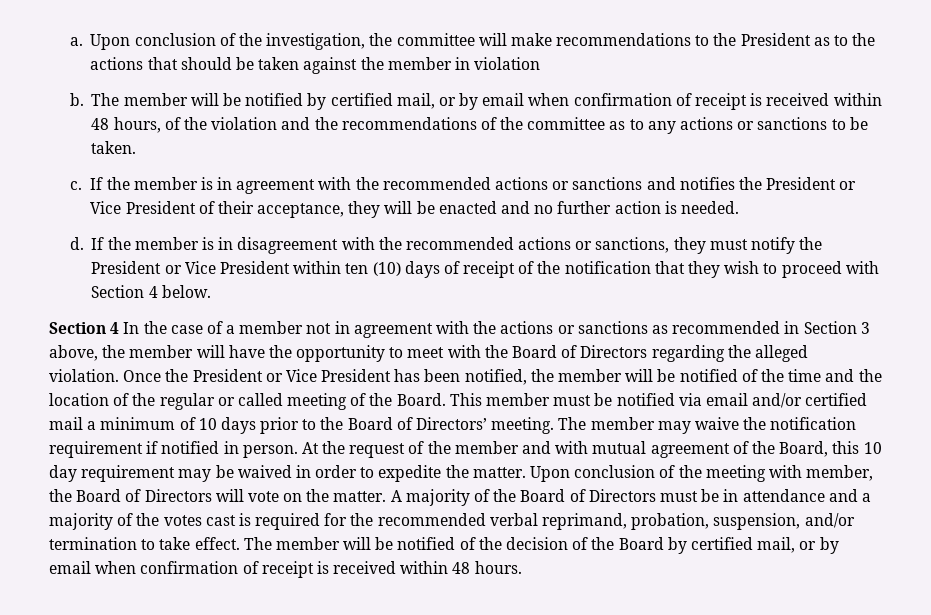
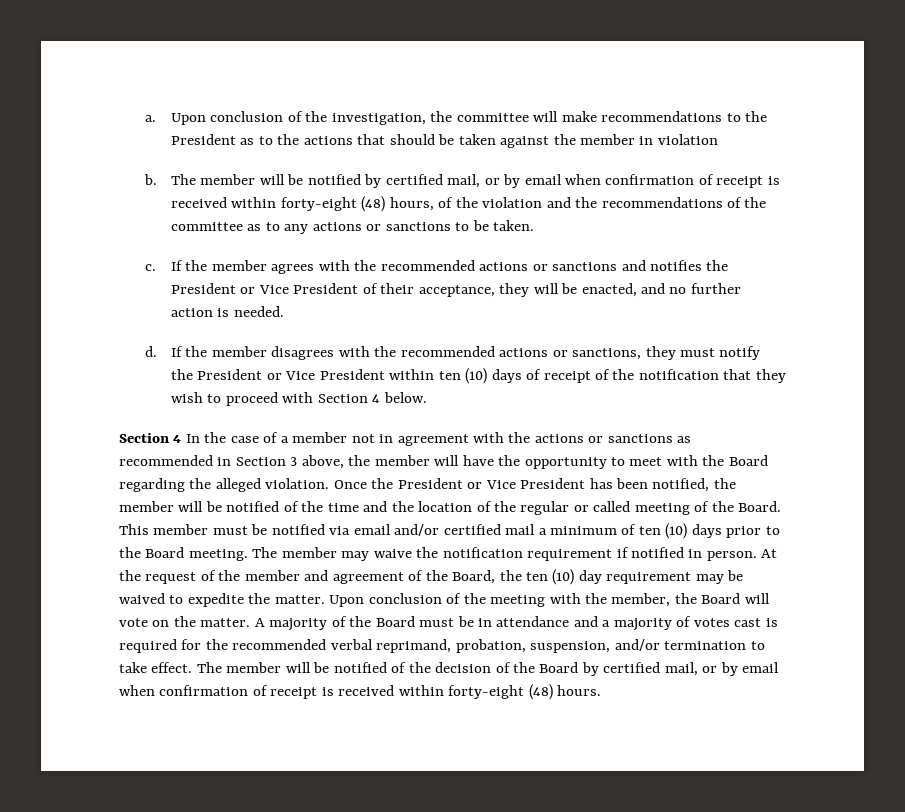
[91,118,110,130] 48 -> [280,196,386,212] forty-eight (48)
[200,177,316,194] is in agreement -> [271,264,315,274] agrees
[438,201,497,214] enacted -> [581,283,637,297] enacted,
[201,237,339,254] is in disagreement -> [271,346,335,360] disagrees
[561,345,648,358] of Directors -> (768, 460) none
[198,418,217,430] 10 -> [638,523,688,539] ten (10)
[396,417,488,430] of Directors’ -> (185, 552) none
[555,441,647,454] with mutual -> (329, 575) none
[832,441,882,454] this 10 -> [499,569,575,585] the ten (10)
[295,465,358,478] in order -> (165, 598) none
(802, 471) none -> [585,593,608,604] the
[125,489,212,502] of Directors -> (741, 598) none
[569,489,656,502] of Directors -> (415, 621) none
[136,513,160,526] the -> (692, 621) none
[452,562,471,574] 48 -> [448,684,553,700] forty-eight (48)

